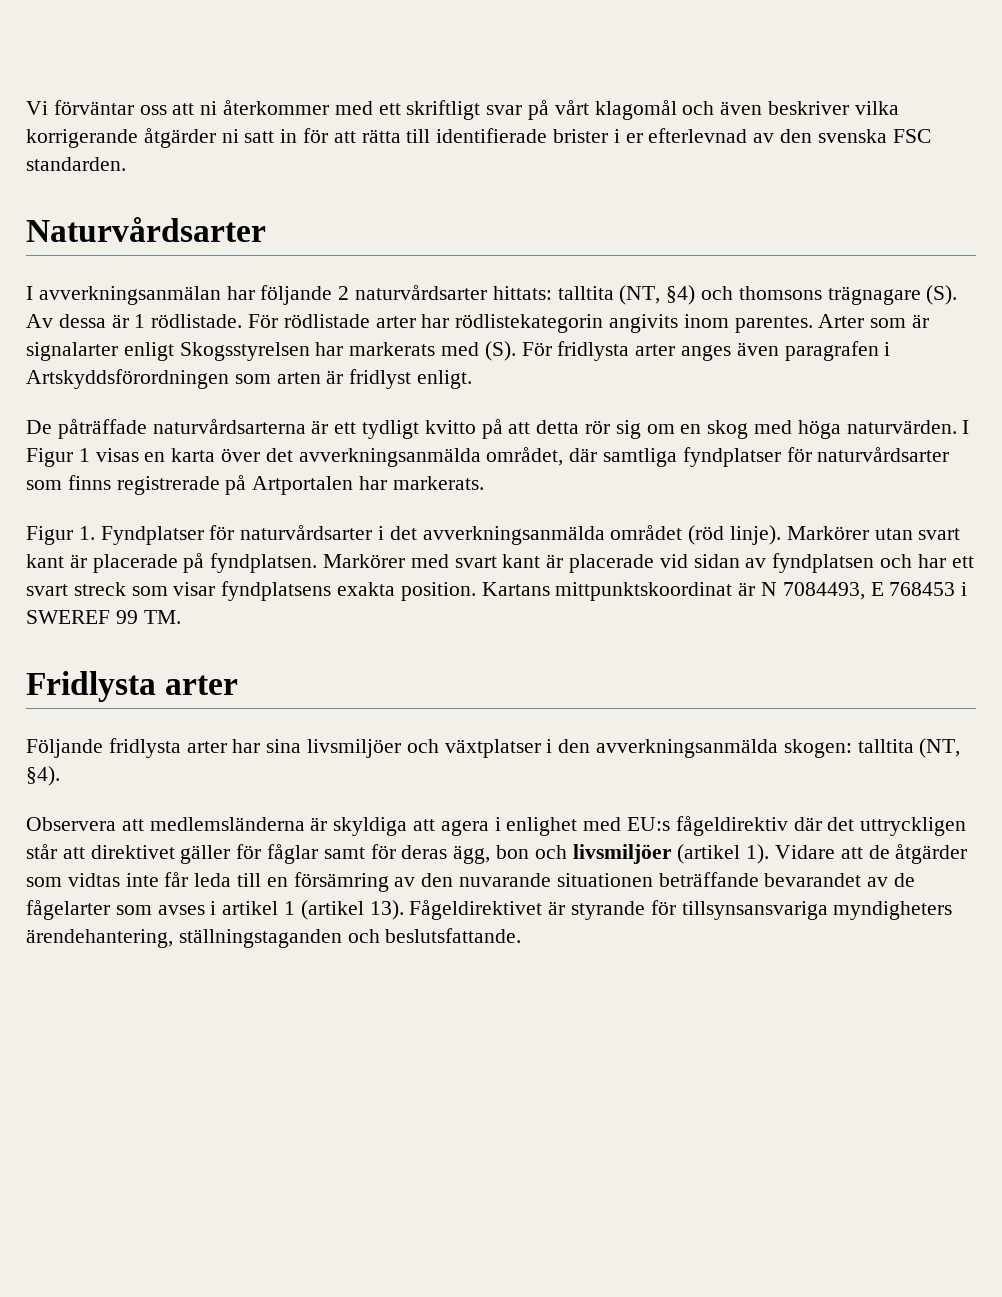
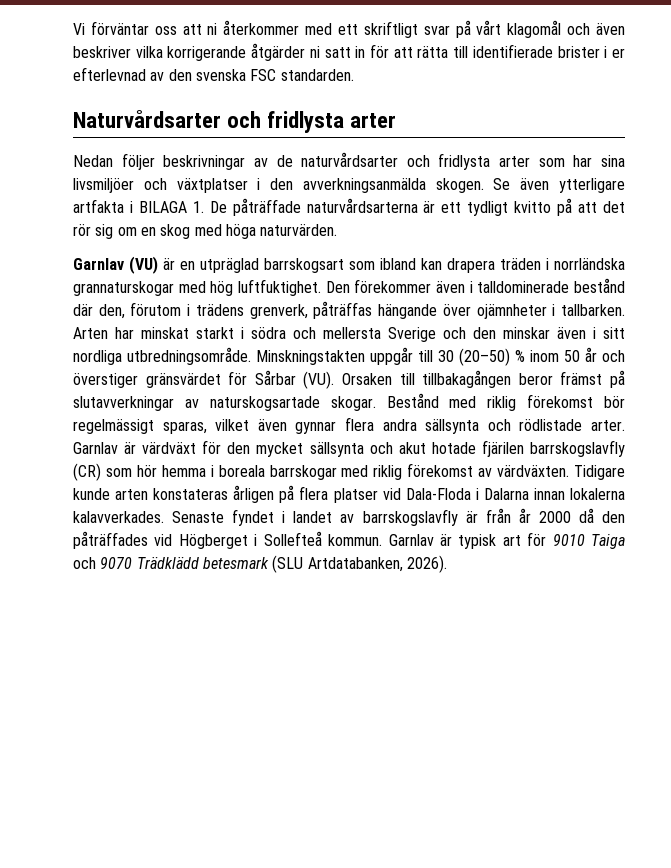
[26,285,958,305] [26,314,930,333] [26,341,891,361] [26,369,473,389] // I avverkningsanmälan har följande 2 naturvårdsarter hittats: talltita (NT, §4) och thomsons trägnagare (S). Av dessa är 1 rödlistade. För rödlistade arter har rödlistekategorin angivits inom parentes. Arter som är signalarter enligt Skogsstyrelsen har markerats med (S). För fridlysta arter anges även paragrafen i Artskyddsförordningen som arten är fridlyst enligt. // -> [227,111,397,133] [73,152,625,170] [73,178,625,193] [73,199,204,213] och fridlysta arter // Nedan följer beskrivningar av de naturvårdsarter och fridlysta arter som har sina livsmiljöer och växtplatser i den avverkningsanmälda skogen. Se även ytterligare artfakta i BILAGA 1.
[536,420,580,434] detta -> [602,201,625,213] det
[962,420,970,434] [26,447,950,467] [26,475,484,495] [26,525,961,545] [26,553,974,573] [26,581,968,601] [26,610,181,624] [26,671,239,702] [26,738,961,758] [26,766,60,786] [26,816,967,836] [26,844,968,864] [26,872,916,892] [26,900,953,920] [26,928,522,948] I Figur 1 visas en karta över det avverkningsanmälda området, där samtliga fyndplatser för naturvårdsarter som finns registrerade på Artportalen har markerats. // Figur 1. Fyndplatser för naturvårdsarter i det avverkningsanmälda området (röd linje). Markörer utan svart kant är placerade på fyndplatsen. Markörer med svart kant är placerade vid sidan av fyndplatsen och har ett svart streck som visar fyndplatsens exakta position. Kartans mittpunktskoordinat är N 7084493, E 768453 i SWEREF 99 TM. // Fridlysta arter // Följande fridlysta arter har sina livsmiljöer och växtplatser i den avverkningsanmälda skogen: talltita (NT, §4). // Observera att medlemsländerna är skyldiga att agera i enlighet med EU:s fågeldirektiv där det uttryckligen står att direktivet gäller för fåglar samt för deras ägg, bon och livsmiljöer (artikel 1). Vidare att de åtgärder som vidtas inte får leda till en försämring av den nuvarande situationen beträffande bevarandet av de fågelarter som avses i artikel 1 (artikel 13). Fågeldirektivet är styrande för tillsynsansvariga myndigheters ärendehantering, ställningstaganden och beslutsfattande. -> [73,256,625,274] [73,278,625,296] [73,301,626,319] [73,327,625,342] [73,347,625,366] [73,370,626,389] [73,393,625,411] [73,417,626,434] [73,440,625,457] [73,463,626,481] [73,485,625,503] [73,508,625,526] [73,531,625,549] [73,555,447,573] // Garnlav (VU) är en utpräglad barrskogsart som ibland kan drapera träden i norrländska grannaturskogar med hög luftfuktighet. Den förekommer även i talldominerade bestånd där den, förutom i trädens grenverk, påträffas hängande över ojämnheter i tallbarken. Arten har minskat starkt i södra och mellersta Sverige och den minskar även i sitt nordliga utbredningsområde. Minskningstakten uppgår till 30 (20–50) % inom 50 år och överstiger gränsvärdet för Sårbar (VU). Orsaken till tillbakagången beror främst på slutavverkningar av naturskogsartade skogar. Bestånd med riklig förekomst bör regelmässigt sparas, vilket även gynnar flera andra sällsynta och rödlistade arter. Garnlav är värdväxt för den mycket sällsynta och akut hotade fjärilen barrskogslavfly (CR) som hör hemma i boreala barrskogar med riklig förekomst av värdväxten. Tidigare kunde arten konstateras årligen på flera platser vid Dala-Floda i Dalarna innan lokalerna kalavverkades. Senaste fyndet i landet av barrskogslavfly är från år 2000 då den påträffades vid Högberget i Sollefteå kommun. Garnlav är typisk art för 9010 Taiga och 9070 Trädklädd betesmark (SLU Artdatabanken, 2026).

